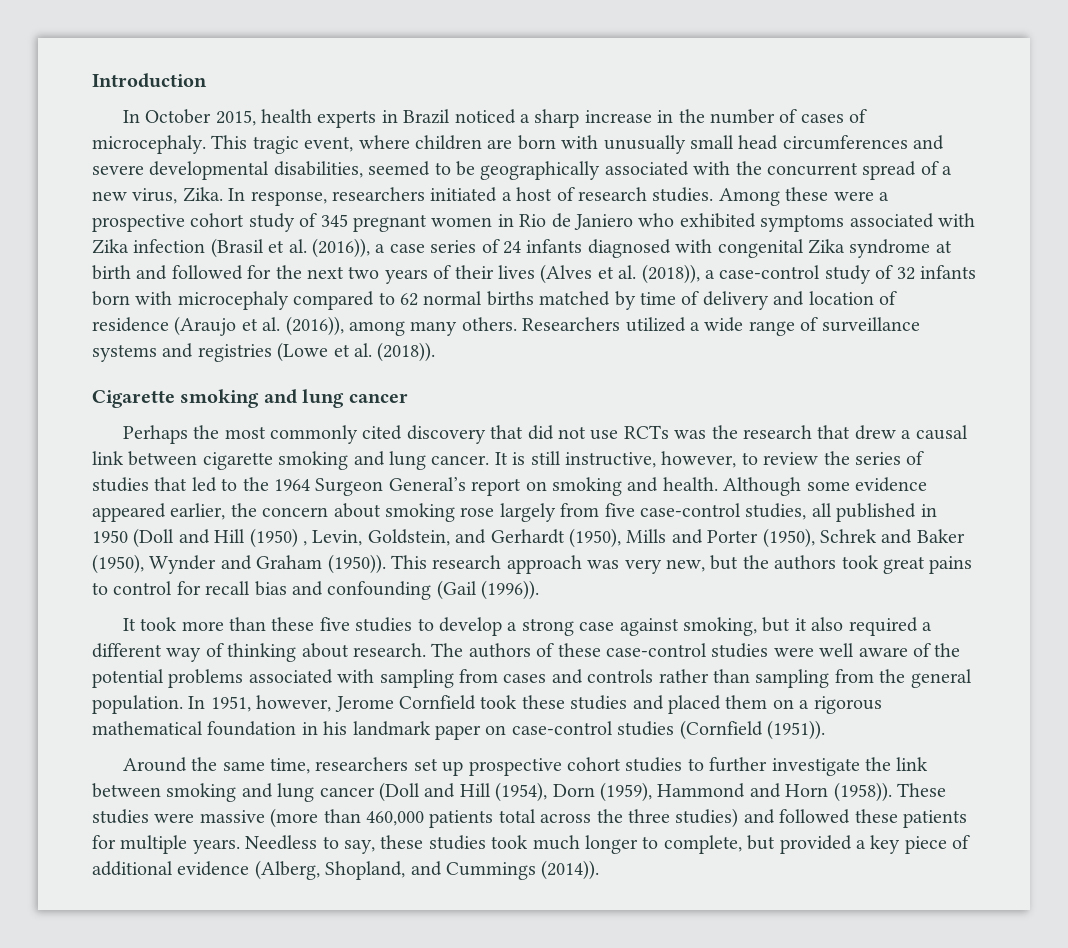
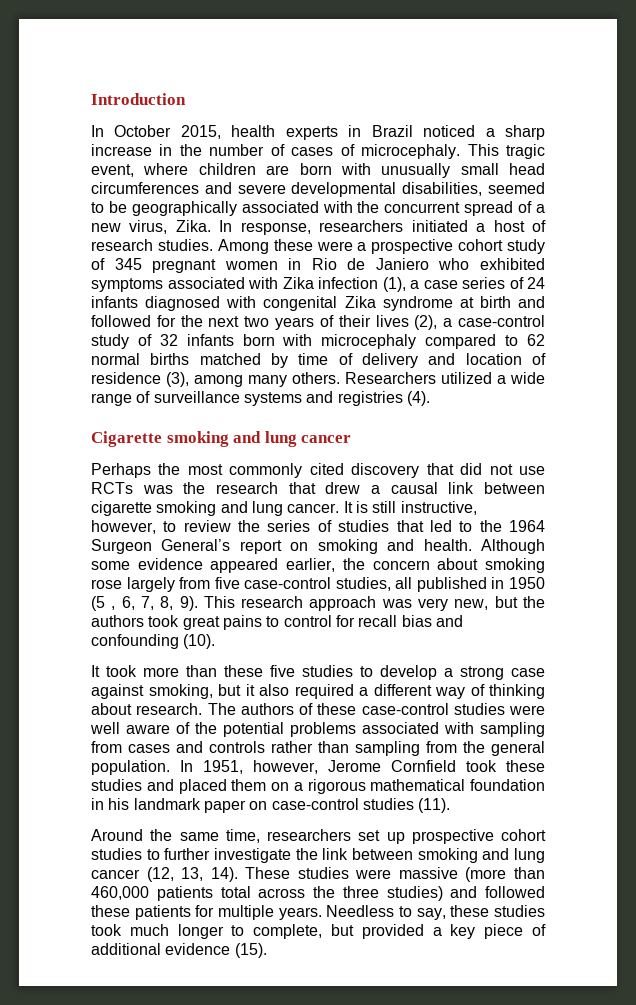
[210,238,370,258] (Brasil et al. (2016)), -> [382,277,406,292] (1),
[540,264,700,284] (Alves et al. (2018)), -> [414,315,438,330] (2),
[174,316,344,336] (Araujo et al. (2016)), -> [166,372,189,387] (3),
[277,342,436,362] (Lowe et al. (2018)). -> [406,391,430,406] (4).
[133,528,965,548] [92,554,386,574] (Doll and Hill (1950) , Levin, Goldstein, and Gerhardt (1950), Mills and Porter (1950), Schrek and Baker (1950), Wynder and Graham (1950)). -> [91,596,198,611] (5 , 6, 7, 8, 9).
[436,580,540,600] (Gail (1996)). -> [183,634,216,649] (10).
[679,720,825,740] (Cornfield (1951)). -> [418,798,451,813] (11).
[379,782,892,802] (Doll and Hill (1954), Dorn (1959), Hammond and Horn (1958)). -> [146,867,238,882] (12, 13, 14).
[254,860,600,880] (Alberg, Shopland, and Cummings (2014)). -> [234,943,267,958] (15).

